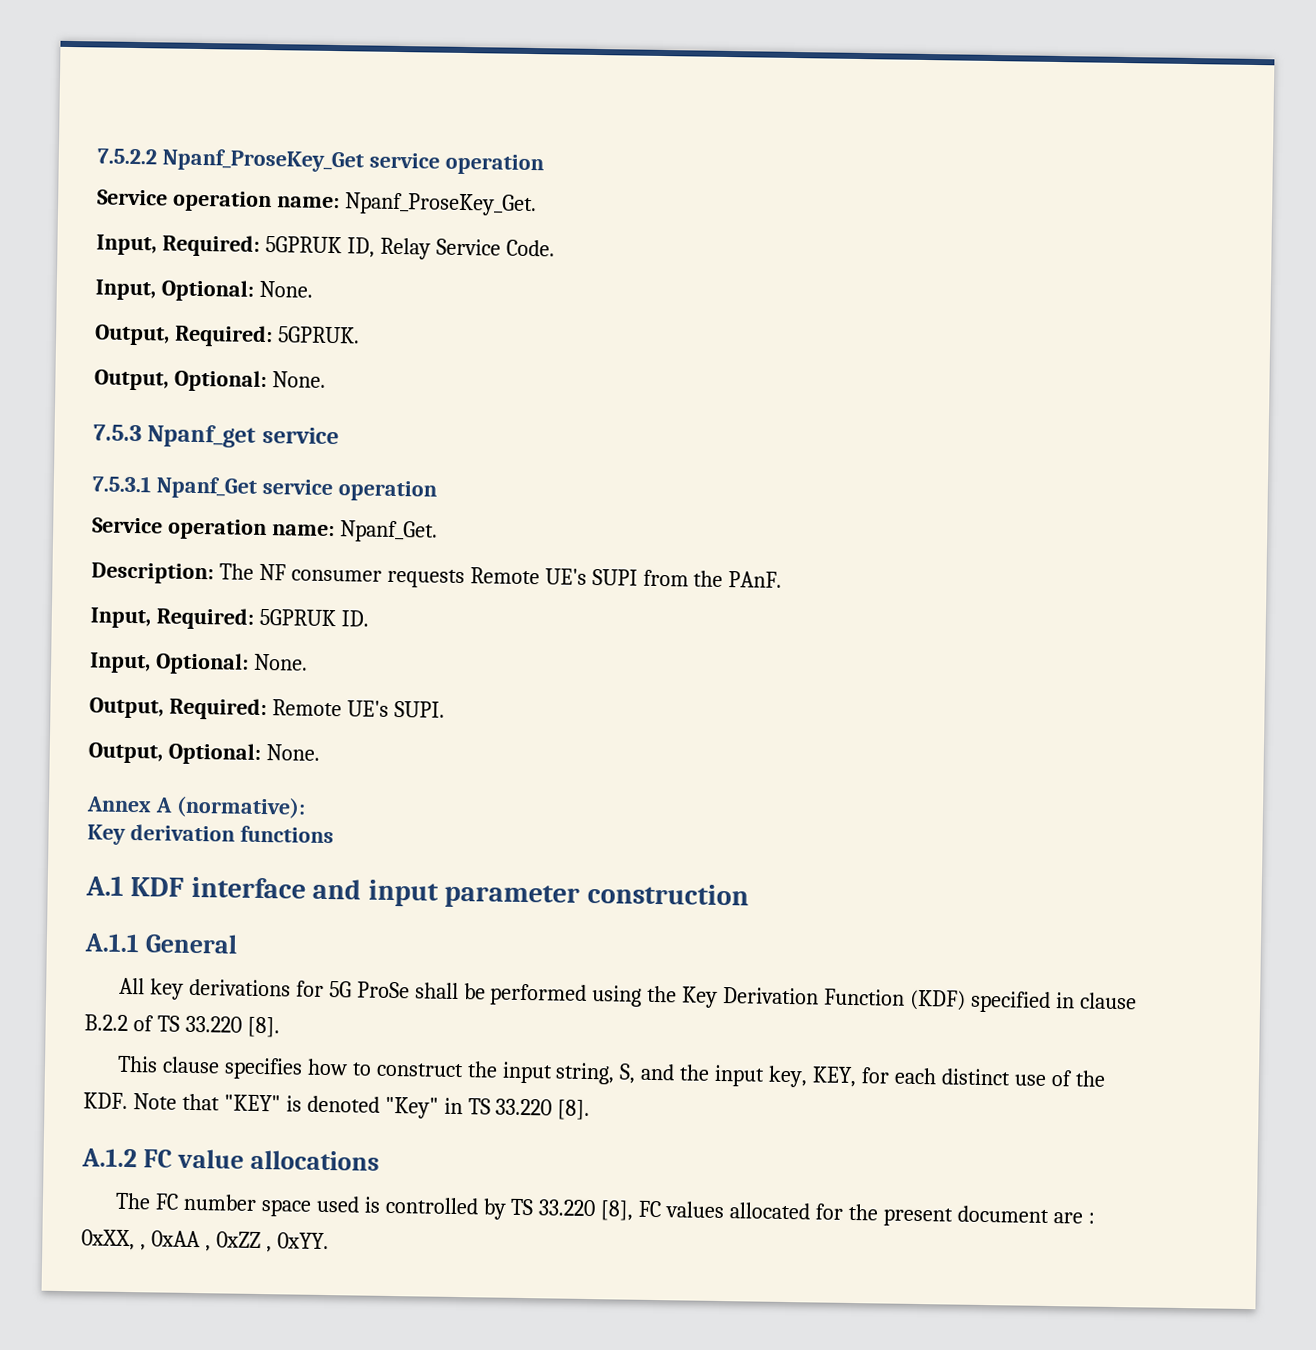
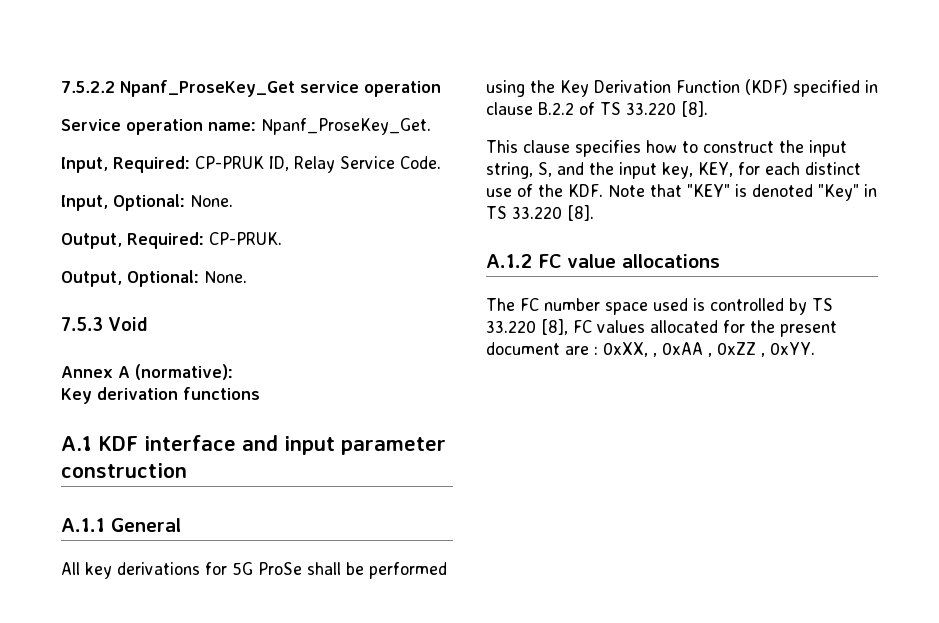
[264,235,342,254] 5GPRUK -> [195,156,264,169] CP-PRUK
[277,326,360,344] 5GPRUK. -> [209,232,282,245] CP-PRUK.
[147,424,339,448] [92,475,437,502] [92,517,438,543] [91,562,783,589] [90,607,369,630] [89,652,308,675] [89,697,445,721] [88,742,320,765] Npanf_get service // 7.5.3.1 Npanf_Get service operation // Service operation name: Npanf_Get. // Description: The NF consumer requests Remote UE's SUPI from the PAnF. // Input, Required: 5GPRUK ID. // Input, Optional: None. // Output, Required: Remote UE's SUPI. // Output, Optional: None. -> [108,317,149,331] Void

